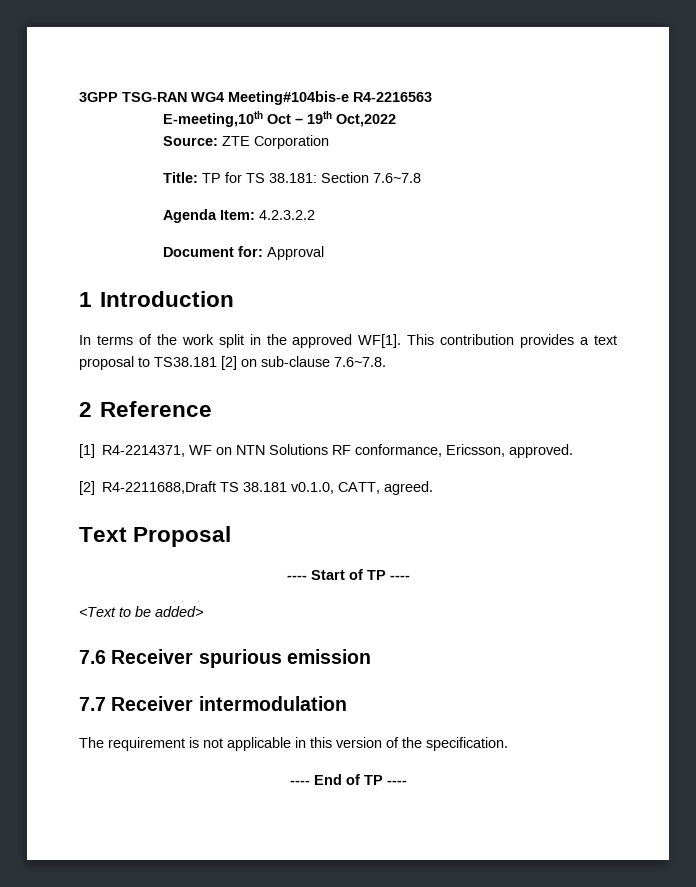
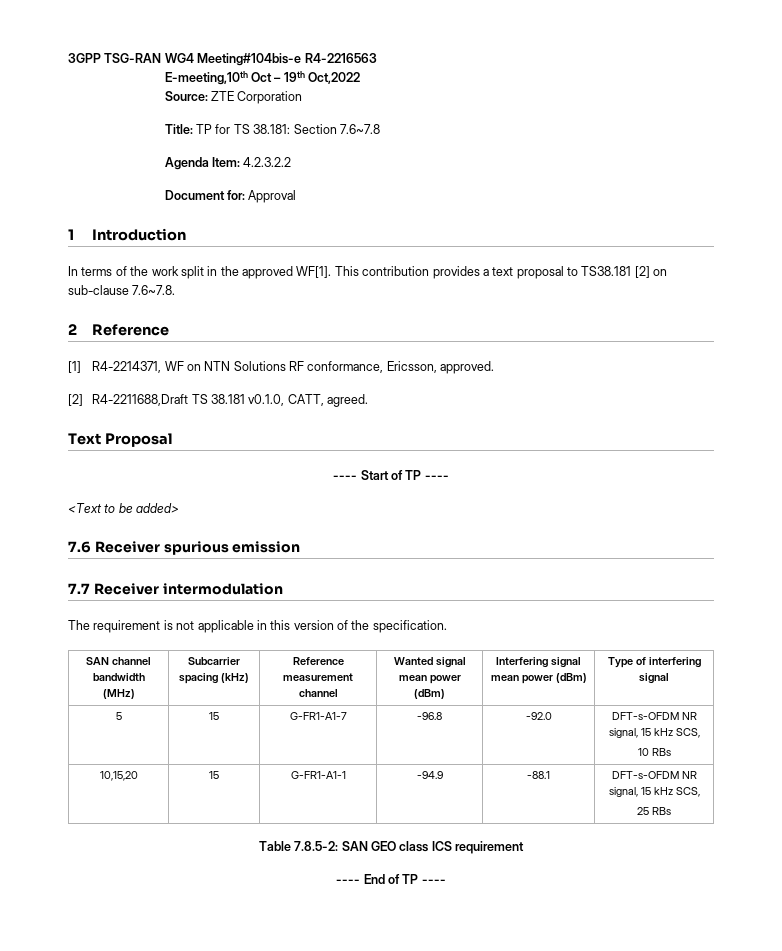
(508, 744) none -> [86,657,151,665] [92,673,145,681] [102,689,135,699] [188,657,240,665] [179,673,249,684] [292,657,344,665] [283,673,353,682] [298,689,338,697] [393,657,466,668] [398,675,461,684] [414,689,445,699] [496,657,581,668] [490,673,587,684] [607,657,701,668] [639,673,669,684] [115,712,122,720] [209,712,219,720] [289,712,347,720] [417,712,442,720] [525,712,552,720] [611,712,697,720] [608,728,700,738] [637,748,671,756] [99,771,138,781] [209,771,219,779] [290,771,346,779] [416,771,443,779] [527,771,550,779] [611,771,697,779] [608,787,700,797] [637,807,671,815] [258,841,525,854] // SAN channel bandwidth (MHz) | Subcarrier spacing (kHz) | Reference measurement channel | Wanted signal mean power (dBm) | Interfering signal mean power (dBm) | Type of interfering signal // 5 | 15 | G-FR1-A1-7 | -96.8 | -92.0 | DFT-s-OFDM NR signal, 15 kHz SCS, // 10 RBs // 10,15,20 | 15 | G-FR1-A1-1 | -94.9 | -88.1 | DFT-s-OFDM NR signal, 15 kHz SCS, // 25 RBs // Table 7.8.5-2: SAN GEO class ICS requirement

